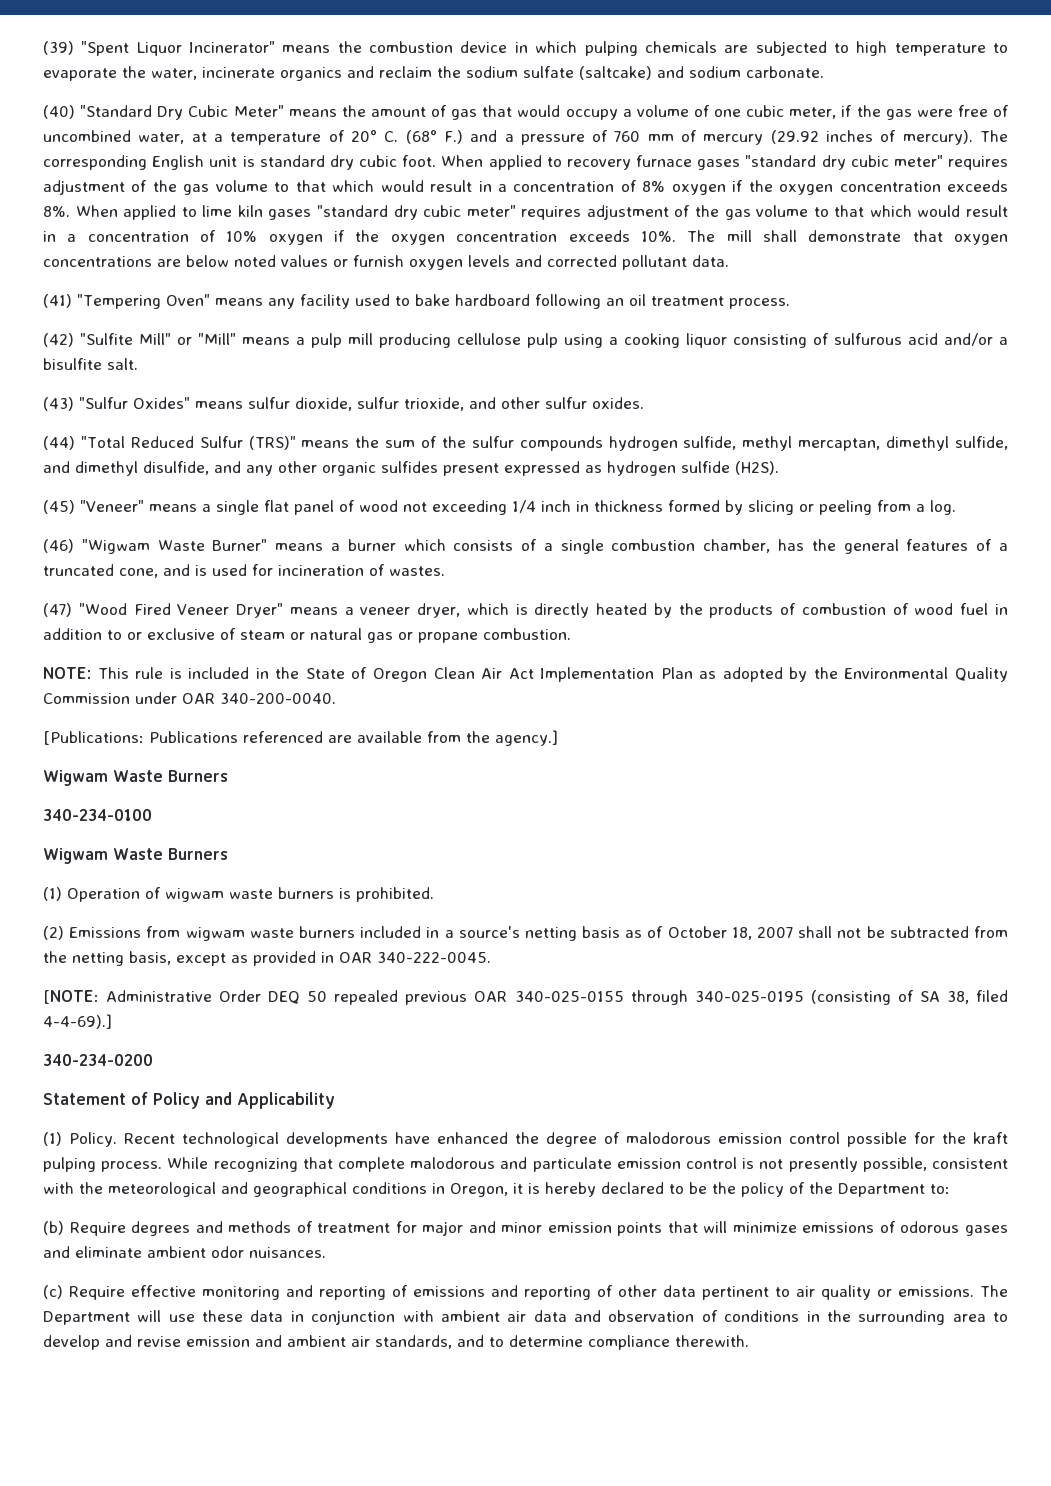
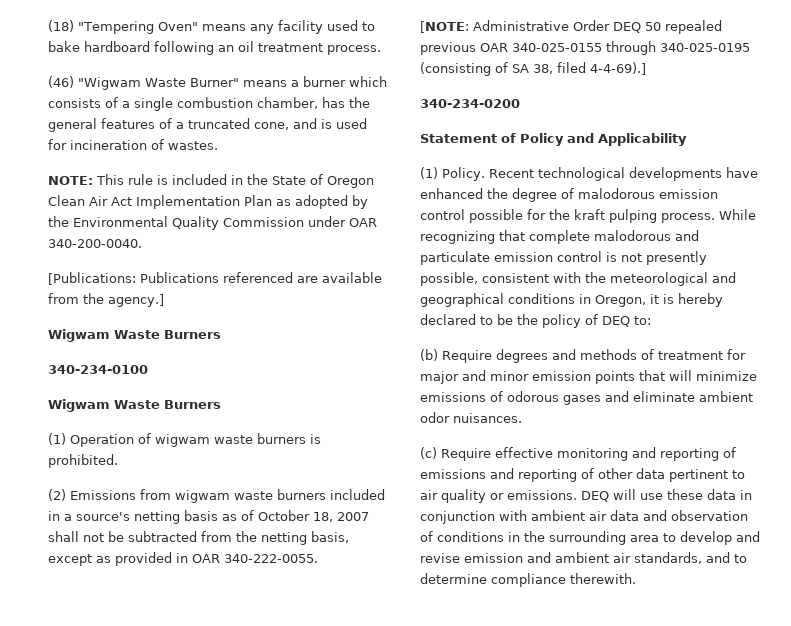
[43,41,1009,56] [43,66,824,81] [43,105,1009,120] [43,130,1008,145] [43,155,1008,170] [43,180,1009,195] [43,205,1008,220] [43,230,1009,245] [43,255,729,270] [43,294,72,308] (39) "Spent Liquor Incinerator" means the combustion device in which pulping chemicals are subjected to high temperature to evaporate the water, incinerate organics and reclaim the sodium sulfate (saltcake) and sodium carbonate. // (40) "Standard Dry Cubic Meter" means the amount of gas that would occupy a volume of one cubic meter, if the gas were free of uncombined water, at a temperature of 20° C. (68° F.) and a pressure of 760 mm of mercury (29.92 inches of mercury). The corresponding English unit is standard dry cubic foot. When applied to recovery furnace gases "standard dry cubic meter" requires adjustment of the gas volume to that which would result in a concentration of 8% oxygen if the oxygen concentration exceeds 8%. When applied to lime kiln gases "standard dry cubic meter" requires adjustment of the gas volume to that which would result in a concentration of 10% oxygen if the oxygen concentration exceeds 10%. The mill shall demonstrate that oxygen concentrations are below noted values or furnish oxygen levels and corrected pollutant data. // (41) -> [48,20,74,32] (18)
[43,333,1008,348] [43,358,138,370] [43,397,644,411] [43,436,1009,451] [43,461,779,476] [43,500,956,515] // (42) "Sulfite Mill" or "Mill" means a pulp mill producing cellulose pulp using a cooking liquor consisting of sulfurous acid and/or a bisulfite salt. // (43) "Sulfur Oxides" means sulfur dioxide, sulfur trioxide, and other sulfur oxides. // (44) "Total Reduced Sulfur (TRS)" means the sum of the sulfur compounds hydrogen sulfide, methyl mercaptan, dimethyl sulfide, and dimethyl disulfide, and any other organic sulfides present expressed as hydrogen sulfide (H2S). // (45) "Veneer" means a single flat panel of wood not exceeding 1/4 inch in thickness formed by slicing or peeling from a log. -> (381, 50) none
[43,603,1009,618] [43,628,571,643] // (47) "Wood Fired Veneer Dryer" means a veneer dryer, which is directly heated by the products of combustion of wood fuel in addition to or exclusive of steam or natural gas or propane combustion. -> (218, 145) none
[377,952,491,963] 340-222-0045. -> [224,554,318,563] 340-222-0055.
[809,1182,925,1197] the Department -> [602,316,630,327] DEQ
[980,1285,1008,1297] [43,1311,130,1325] The Department -> [581,491,609,502] DEQ

